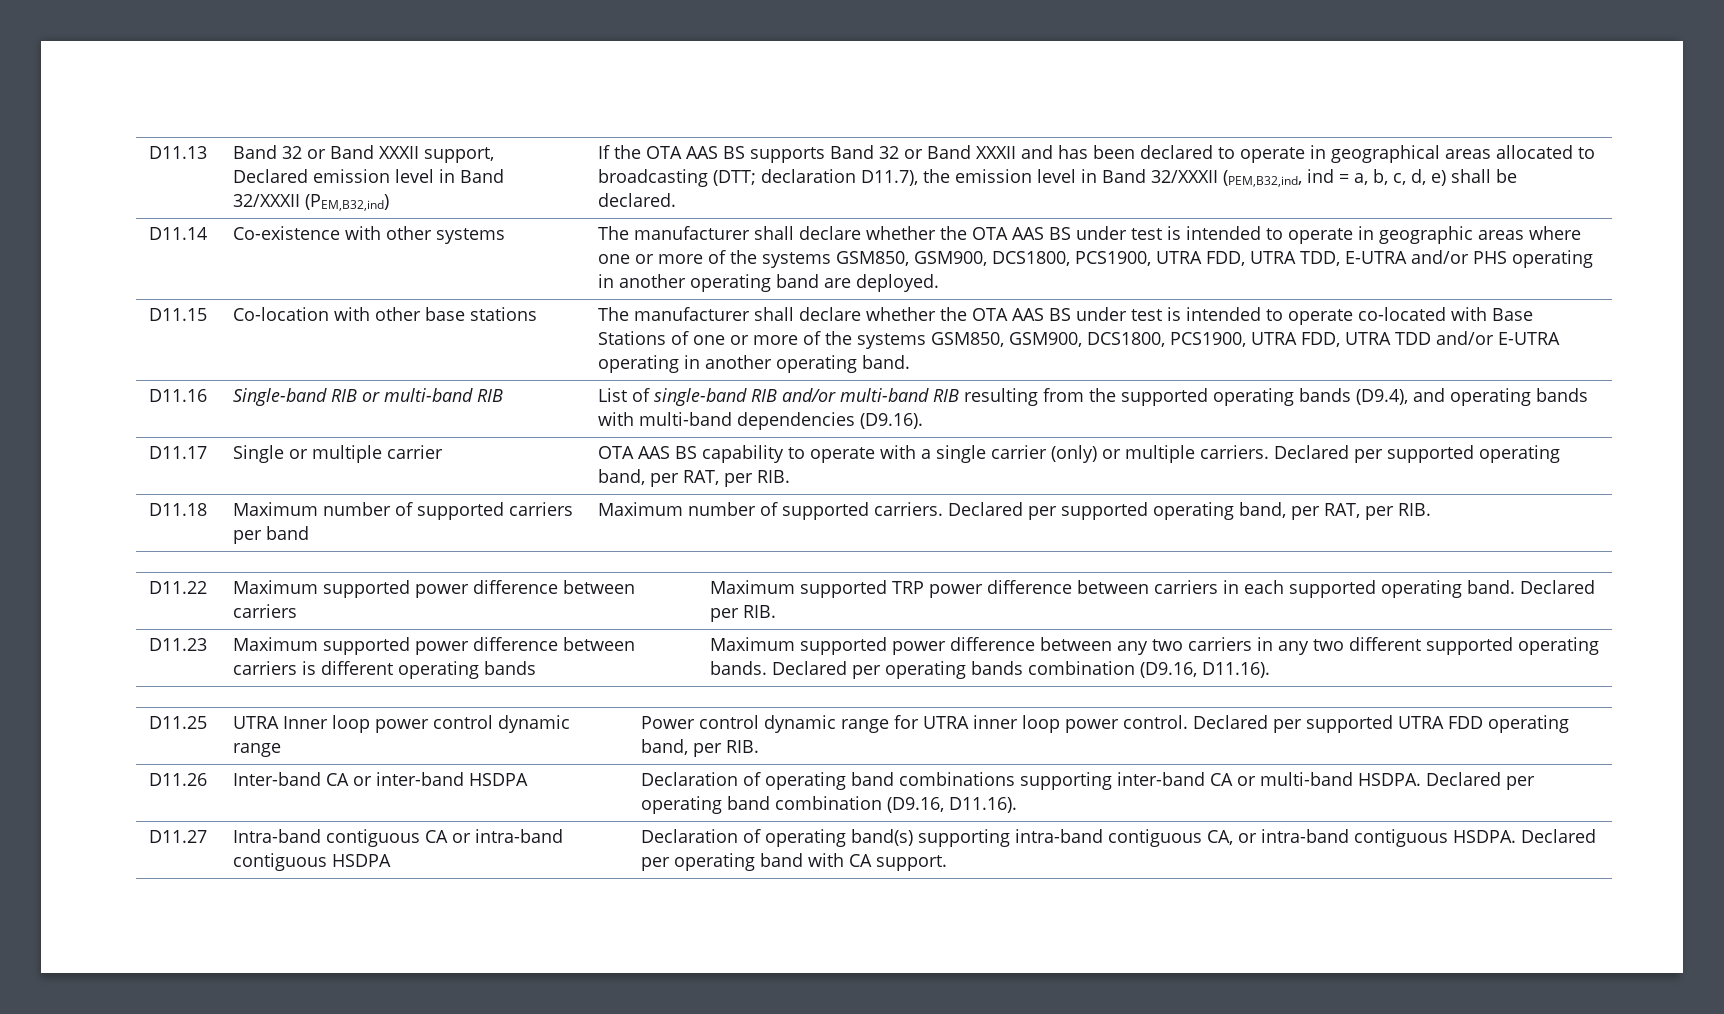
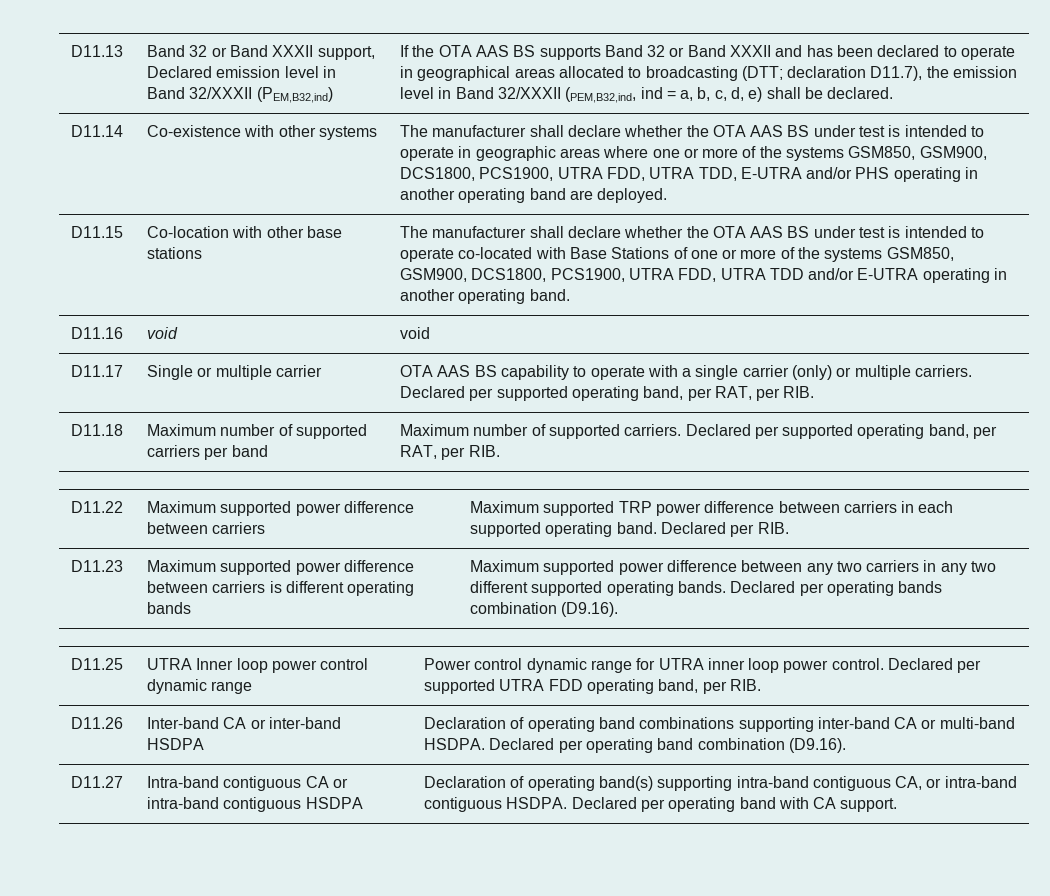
[232,388,503,406] [597,388,1588,406] [597,412,923,430] Single-band RIB or multi-band RIB | List of single-band RIB and/or multi-band RIB resulting from the supported operating bands (D9.4), and operating bands with multi-band dependencies (D9.16). -> [146,327,178,339] [399,327,430,339] void | void
[1139,662,1270,678] (D9.16, D11.16). -> [561,602,619,617] (D9.16).
[886,797,1017,813] (D9.16, D11.16). -> [788,738,846,753] (D9.16).

